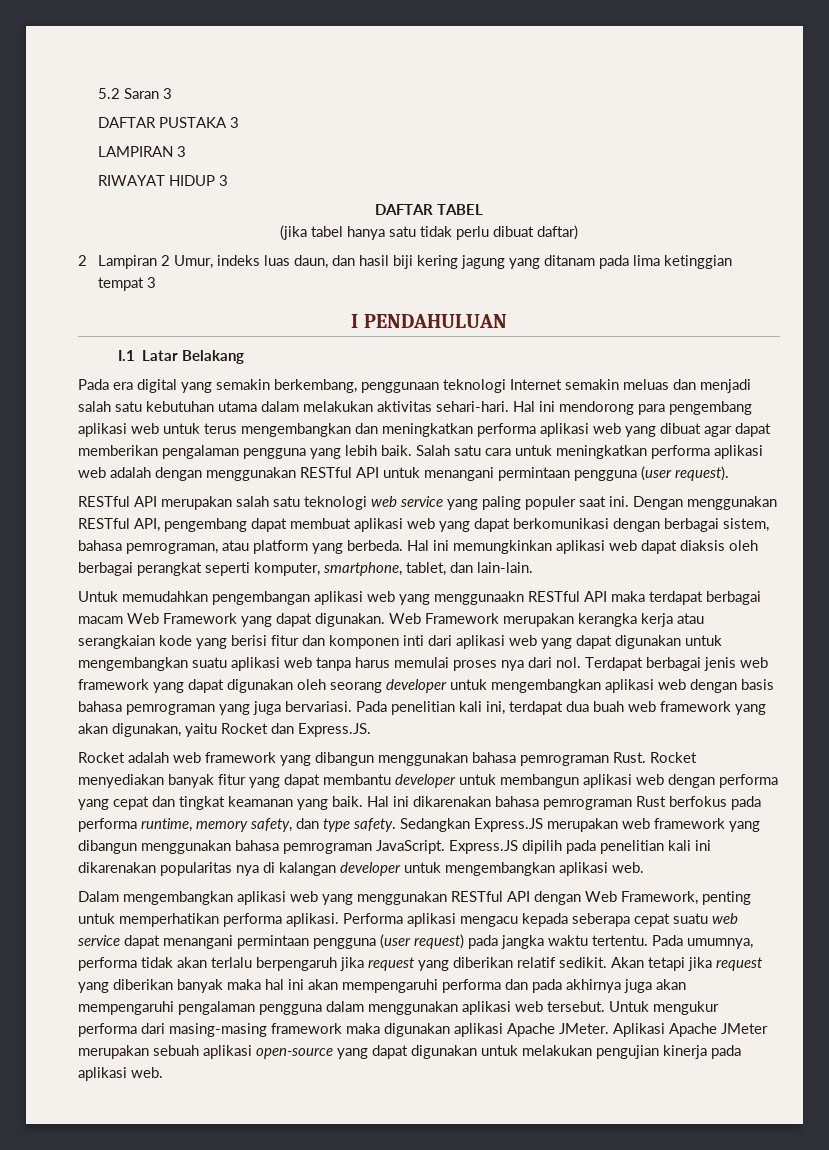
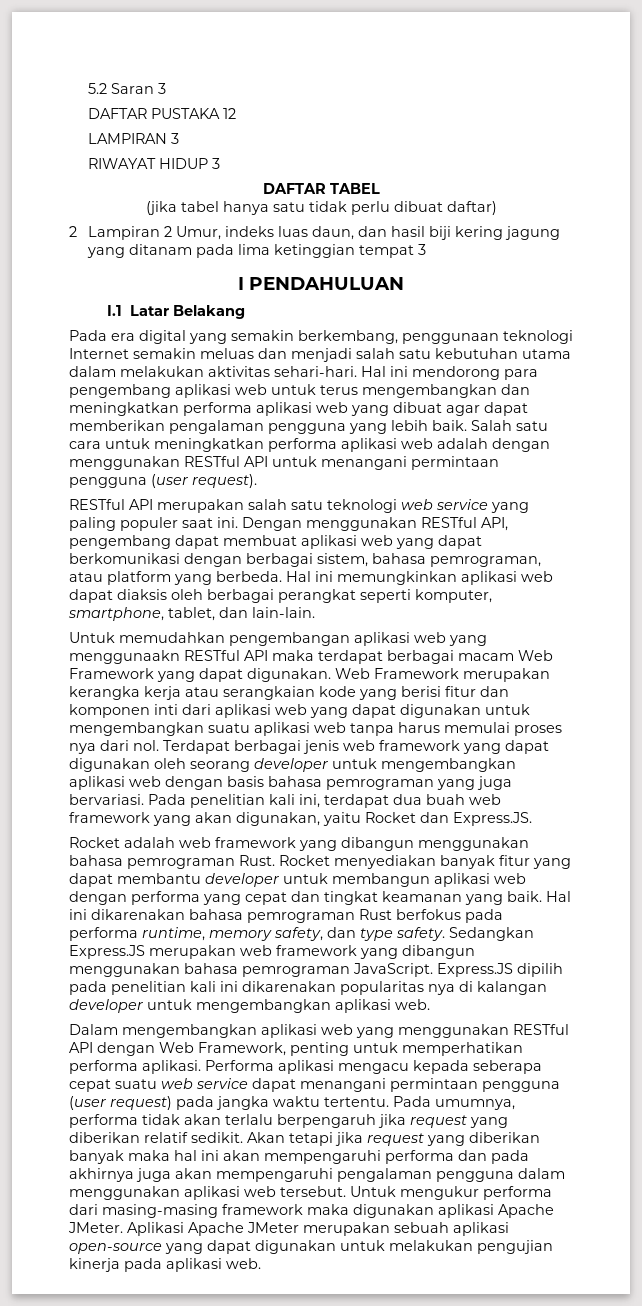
[229,117,239,128] 3 -> [223,108,237,119] 12

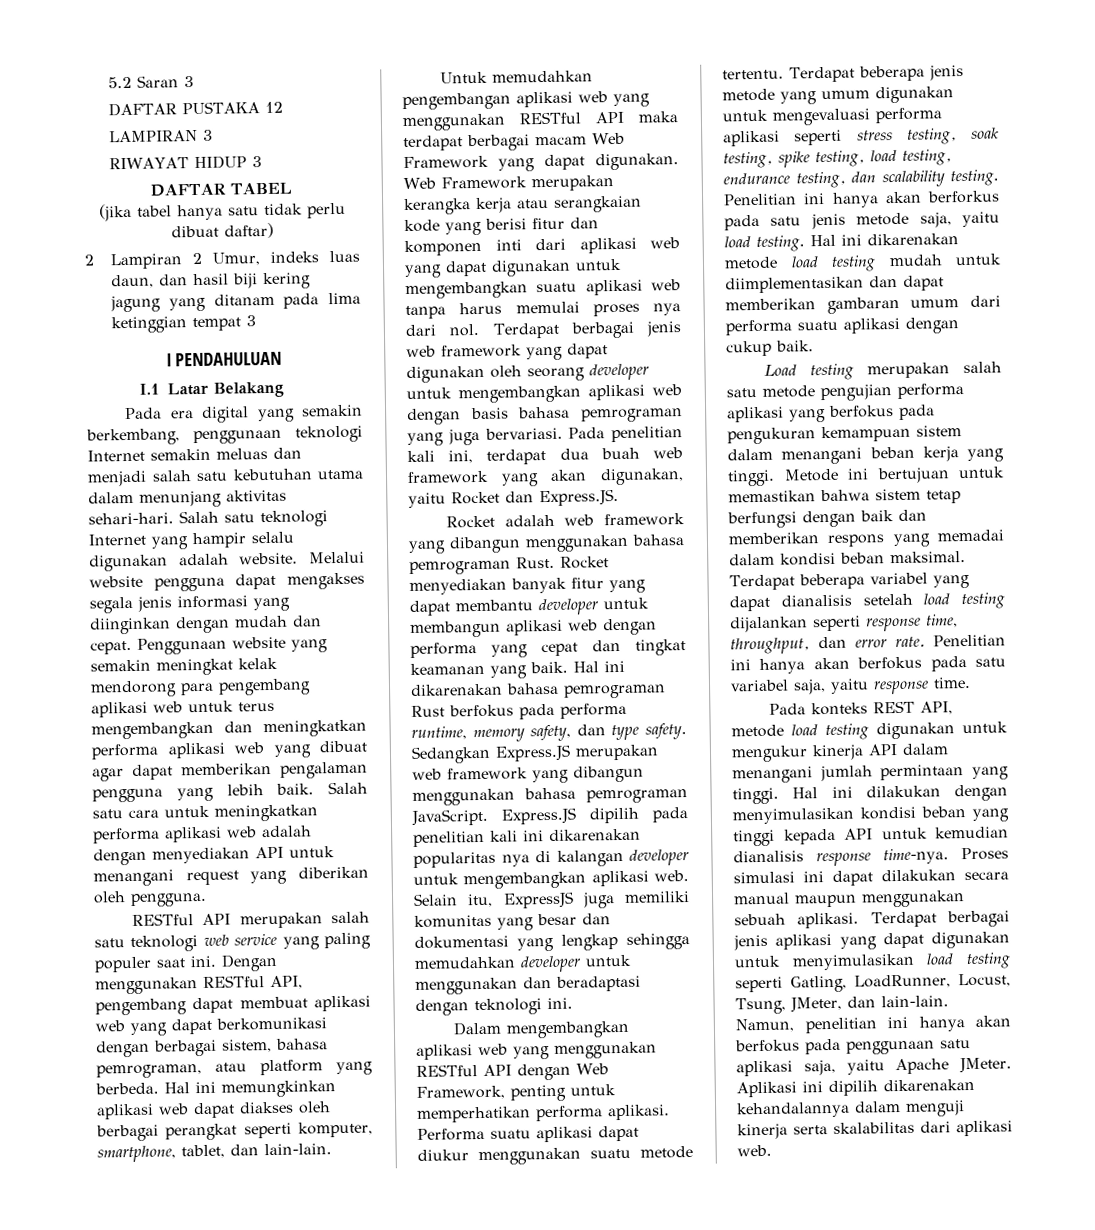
[120,366,204,377] melakukan -> [139,490,222,508] menunjang
[361,366,408,377] Hal ini -> [179,510,328,528] [88,531,294,550] [89,551,365,572] [89,572,365,592] [89,595,290,614] [90,615,322,635] [90,636,328,655] [90,657,278,676] Salah satu teknologi Internet yang hampir selalu digunakan adalah website. Melalui website pengguna dapat mengakses segala jenis informasi yang diinginkan dengan mudah dan cepat. Penggunaan website yang semakin meningkat kelak
[69,456,240,470] menggunakan RESTful -> [152,847,250,864] menyediakan
[411,456,499,470] [69,474,257,488] permintaan pengguna (user request). -> [185,866,369,886] [93,891,207,907] request yang diberikan oleh pengguna.
[117,589,167,600] diaksis -> [239,1101,294,1114] diakses
[69,650,180,664] menggunaakn -> [402,113,506,132] menggunakan
(430, 1004) none -> [413,891,690,909] [414,913,611,931] [414,932,690,952] [414,954,632,973] [415,975,641,995] [415,997,573,1016] Selain itu, ExpressJS juga memiliki komunitas yang besar dan dokumentasi yang lengkap sehingga memudahkan developer untuk menggunakan dan beradaptasi dengan teknologi ini.
[278,1060,542,1074] [69,1078,560,1092] [69,1096,515,1110] [69,1114,508,1128] [69,1132,540,1146] [69,1150,529,1164] [69,1168,565,1182] [69,1186,552,1200] [69,1204,554,1218] [68,1222,509,1236] [69,1240,553,1254] [69,1258,162,1272] aplikasi mengacu kepada seberapa cepat suatu web service dapat menangani permintaan pengguna (user request) pada jangka waktu tertentu. Pada umumnya, performa tidak akan terlalu berpengaruh jika request yang diberikan relatif sedikit. Akan tetapi jika request yang diberikan banyak maka hal ini akan mempengaruhi performa dan pada akhirnya juga akan mempengaruhi pengalaman pengguna dalam menggunakan aplikasi web tersebut. Untuk mengukur performa dari masing-masing framework maka digunakan aplikasi Apache JMeter. Aplikasi Apache JMeter merupakan sebuah aplikasi open-source yang dapat digunakan untuk melakukan pengujian kinerja pada -> [490,1125,639,1143] [417,1145,693,1166] [722,64,964,83] [722,86,954,105] [722,107,942,126] [723,127,999,147] [723,149,952,169] [723,169,999,189] [723,190,1000,208] [724,211,1000,231] [724,233,959,252] [724,253,1002,272] [725,275,944,294] [725,295,1001,314] [725,317,960,336] [726,340,814,357] [764,361,1002,381] [726,383,964,402] [727,404,935,423] [727,425,962,445] [727,446,1004,465] [727,466,1005,487] [728,488,961,504] [727,509,927,529] [728,529,1004,548] [729,551,966,566] [729,572,970,591] [729,592,1005,612] [730,614,958,633] [730,634,1006,655] [730,656,1006,674] [730,676,971,695] [769,700,954,716] [731,721,1008,741] [731,743,949,763] [732,764,1009,784] [732,784,1008,805] [732,806,1010,825] [733,826,1009,847] [733,847,1009,867] [733,869,1009,886] [734,890,965,908] [734,910,1010,929] [733,931,1010,951] [734,952,1011,971] [735,973,1011,993] [735,995,949,1015] [735,1015,1011,1034] [735,1038,971,1055] [736,1057,1013,1077] [736,1078,975,1098] [737,1100,965,1119] [737,1121,951,1140] suatu aplikasi dapat diukur menggunakan suatu metode tertentu. Terdapat beberapa jenis metode yang umum digunakan untuk mengevaluasi performa aplikasi seperti stress testing, soak testing, spike testing, load testing, endurance testing, dan scalability testing. Penelitian ini hanya akan berforkus pada satu jenis metode saja, yaitu load testing. Hal ini dikarenakan metode load testing mudah untuk diimplementasikan dan dapat memberikan gambaran umum dari performa suatu aplikasi dengan cukup baik. // Load testing merupakan salah satu metode pengujian performa aplikasi yang berfokus pada pengukuran kemampuan sistem dalam menangani beban kerja yang tinggi. Metode ini bertujuan untuk memastikan bahwa sistem tetap berfungsi dengan baik dan memberikan respons yang memadai dalam kondisi beban maksimal. Terdapat beberapa variabel yang dapat dianalisis setelah load testing dijalankan seperti response time, throughput, dan error rate. Penelitian ini hanya akan berfokus pada satu variabel saja, yaitu response time. // Pada konteks REST API, metode load testing digunakan untuk mengukur kinerja API dalam menangani jumlah permintaan yang tinggi. Hal ini dilakukan dengan menyimulasikan kondisi beban yang tinggi kepada API untuk kemudian dianalisis response time-nya. Proses simulasi ini dapat dilakukan secara manual maupun menggunakan sebuah aplikasi. Terdapat berbagai jenis aplikasi yang dapat digunakan untuk menyimulasikan load testing seperti Gatling, LoadRunner, Locust, Tsung, JMeter, dan lain-lain. Namun, penelitian ini hanya akan berfokus pada penggunaan satu aplikasi saja, yaitu Apache JMeter. Aplikasi ini dipilih dikarenakan kehandalannya dalam menguji kinerja serta skalabilitas dari

